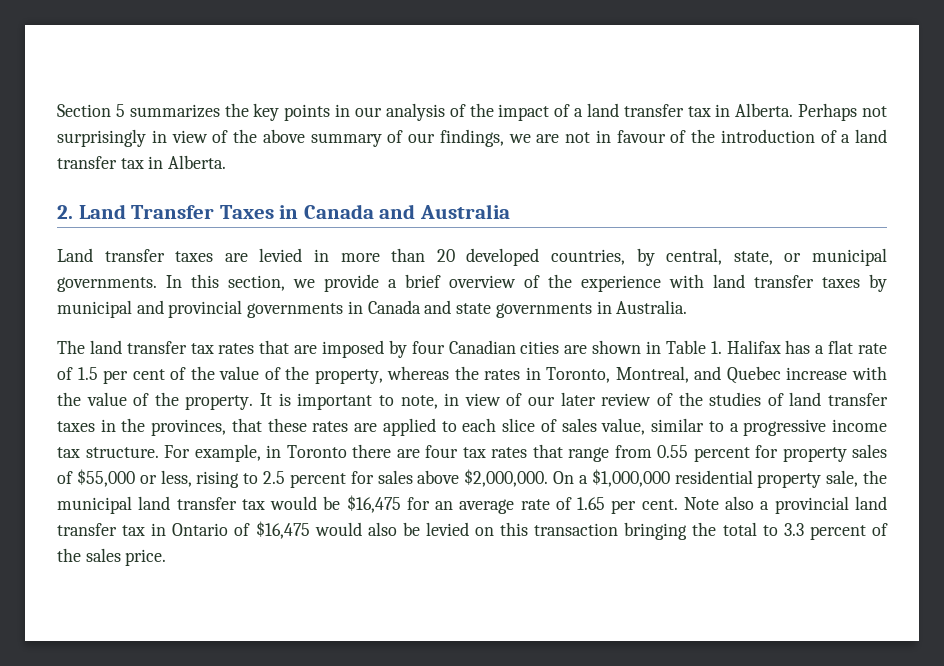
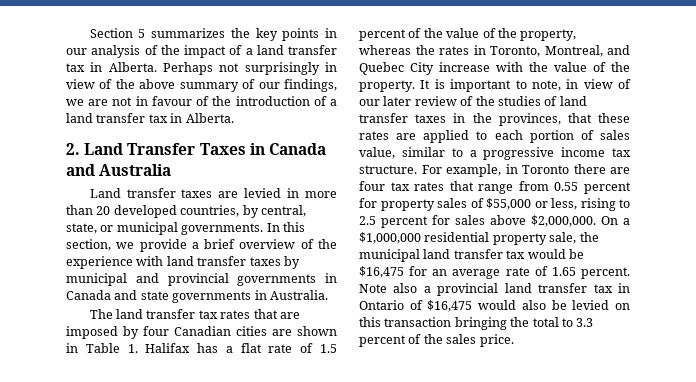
[103,369,165,384] per cent -> [359,29,406,41] percent
(781, 375) none -> [410,62,434,75] City
[502,418,536,432] slice -> [529,130,574,143] portion
[611,499,678,514] per cent. -> [581,267,630,279] percent.

